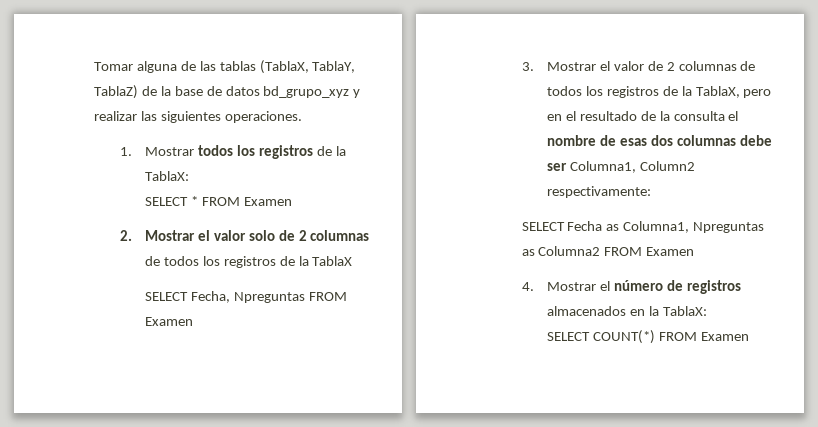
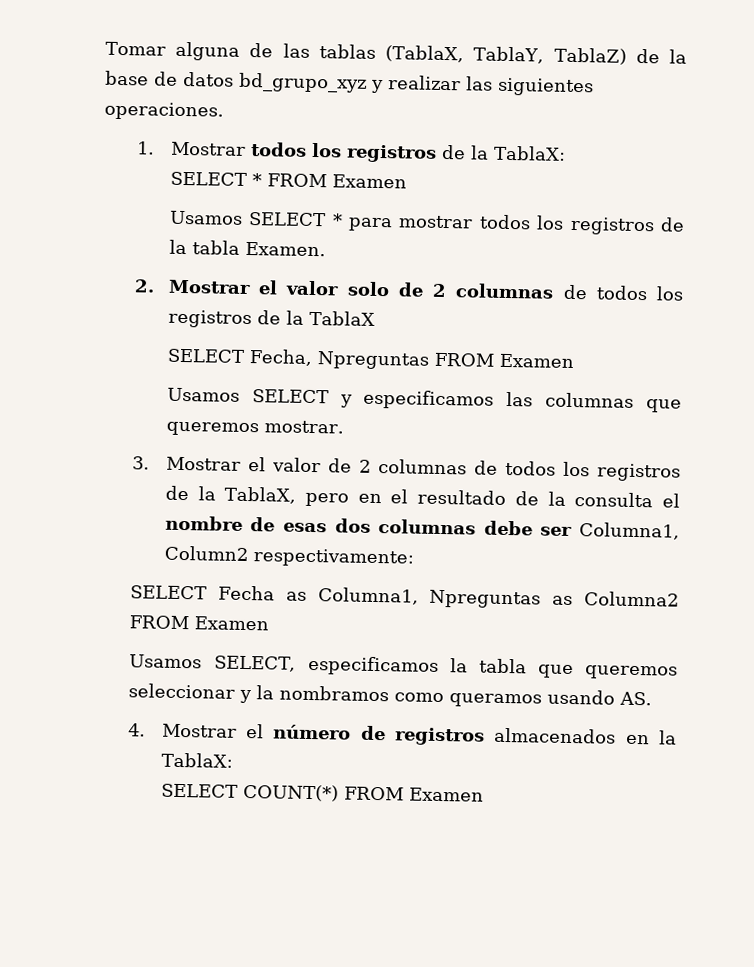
(292, 201) none -> [168,210,686,236] [168,239,326,257] // Usamos SELECT * para mostrar todos los registros de la tabla Examen.
(193, 321) none -> [166,387,682,413] [165,420,344,437] // Usamos SELECT y especificamos las columnas que queremos mostrar.
(695, 251) none -> [129,654,678,680] [128,683,653,708] // Usamos SELECT, especificamos la tabla que queremos seleccionar y la nombramos como queramos usando AS.

